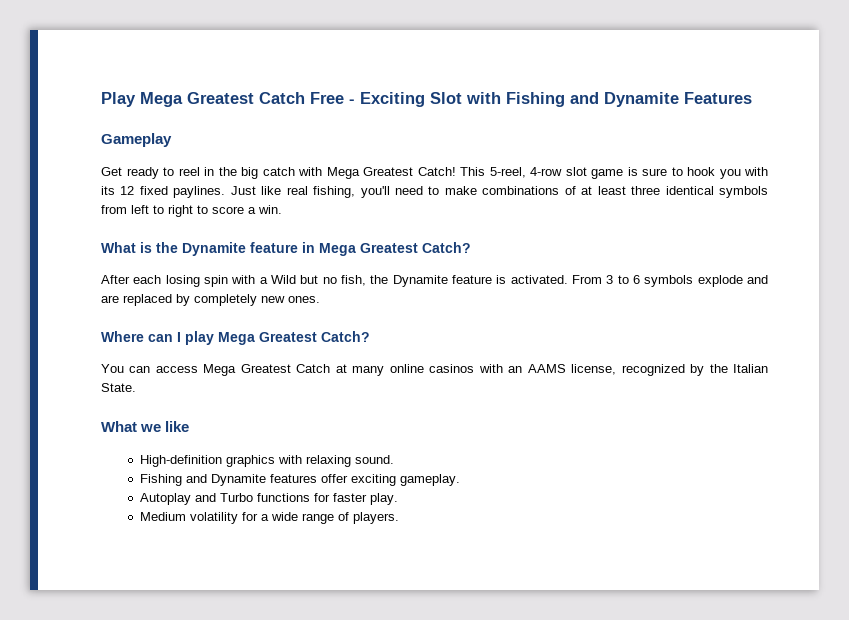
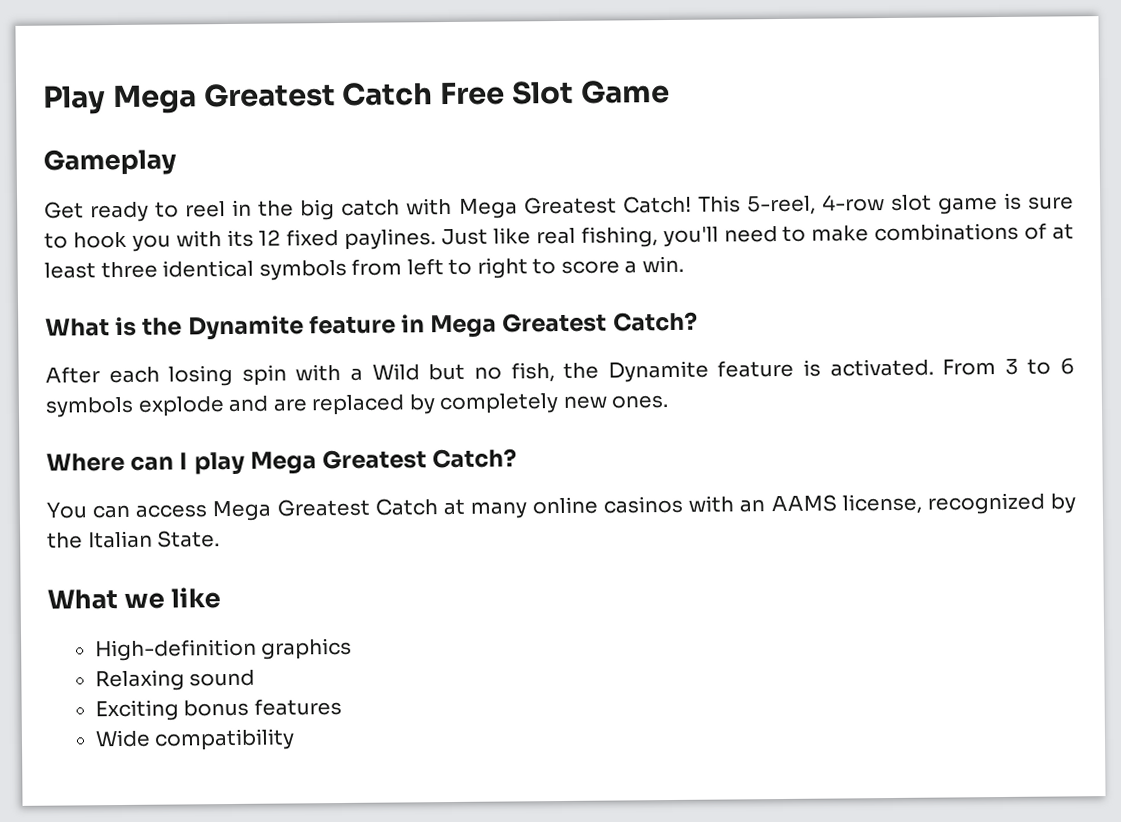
[349,92,752,107] - Exciting Slot with Fishing and Dynamite Features -> [512,80,670,105] Slot Game
[277,455,394,467] [139,474,460,486] [139,493,398,505] [139,512,399,524] with relaxing sound. // Fishing and Dynamite features offer exciting gameplay. // Autoplay and Turbo functions for faster play. // Medium volatility for a wide range of players. -> [94,669,256,692] [94,697,342,722] [94,728,296,751] // Relaxing sound // Exciting bonus features // Wide compatibility

